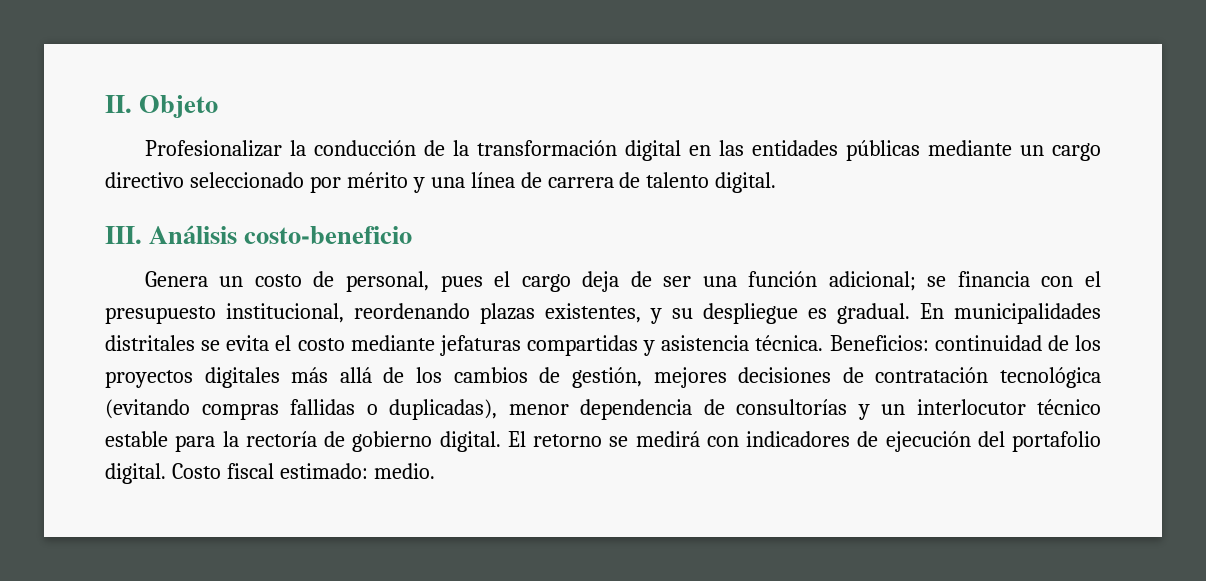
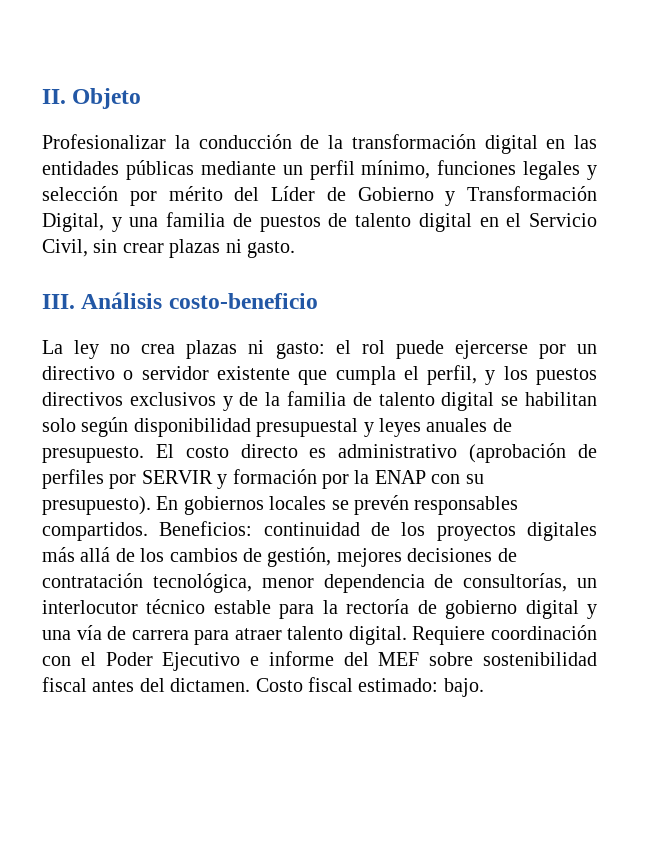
[1051,143,1101,161] [105,172,777,193] [105,225,413,244] [144,271,1101,292] [105,303,1101,324] [105,335,824,356] cargo directivo seleccionado por mérito y una línea de carrera de talento digital. // III. Análisis costo-beneficio // Genera un costo de personal, pues el cargo deja de ser una función adicional; se financia con el presupuesto institucional, reordenando plazas existentes, y su despliegue es gradual. En municipalidades distritales se evita el costo mediante jefaturas compartidas y asistencia técnica. -> [309,160,597,180] [42,186,597,206] [42,212,598,232] [42,239,295,258] [42,292,318,309] [42,340,597,359] [42,365,597,385] [42,391,598,411] [42,417,512,437] [42,443,597,463] [42,469,484,489] [42,495,519,515] [42,522,148,541] perfil mínimo, funciones legales y selección por mérito del Líder de Gobierno y Transformación Digital, y una familia de puestos de talento digital en el Servicio Civil, sin crear plazas ni gasto. // III. Análisis costo-beneficio // La ley no crea plazas ni gasto: el rol puede ejercerse por un directivo o servidor existente que cumpla el perfil, y los puestos directivos exclusivos y de la familia de talento digital se habilitan solo según disponibilidad presupuestal y leyes anuales de presupuesto. El costo directo es administrativo (aprobación de perfiles por SERVIR y formación por la ENAP con su presupuesto). En gobiernos locales se prevén responsables compartidos.
[1000,367,1102,388] [105,399,497,420] tecnológica (evitando compras fallidas o duplicadas), -> [152,573,252,593] tecnológica,
[736,399,870,420] consultorías y -> [463,573,568,592] consultorías,
[439,431,1101,452] [105,463,166,484] digital. El retorno se medirá con indicadores de ejecución del portafolio digital. -> [525,600,598,619] [42,625,597,645] [42,651,597,671] [42,677,251,692] digital y una vía de carrera para atraer talento digital. Requiere coordinación con el Poder Ejecutivo e informe del MEF sobre sostenibilidad fiscal antes del dictamen.
[373,463,435,479] medio. -> [443,678,484,697] bajo.

